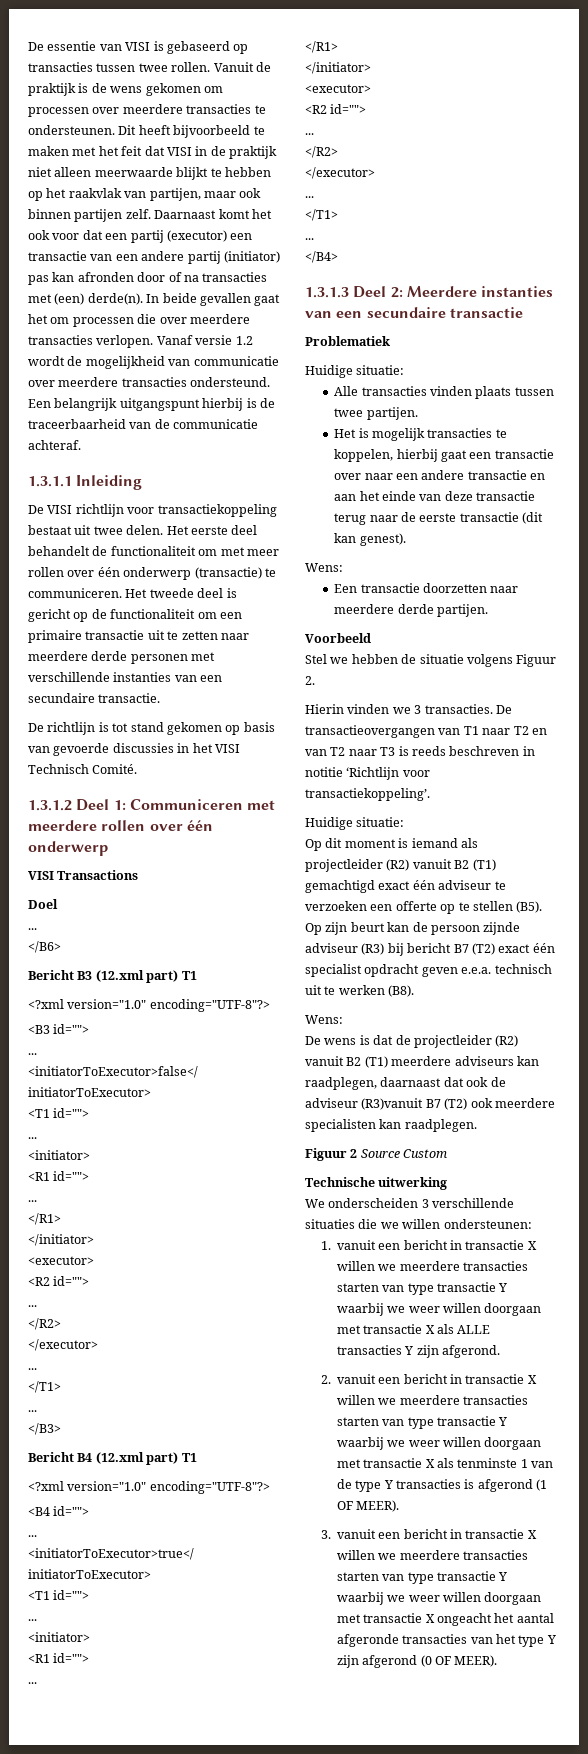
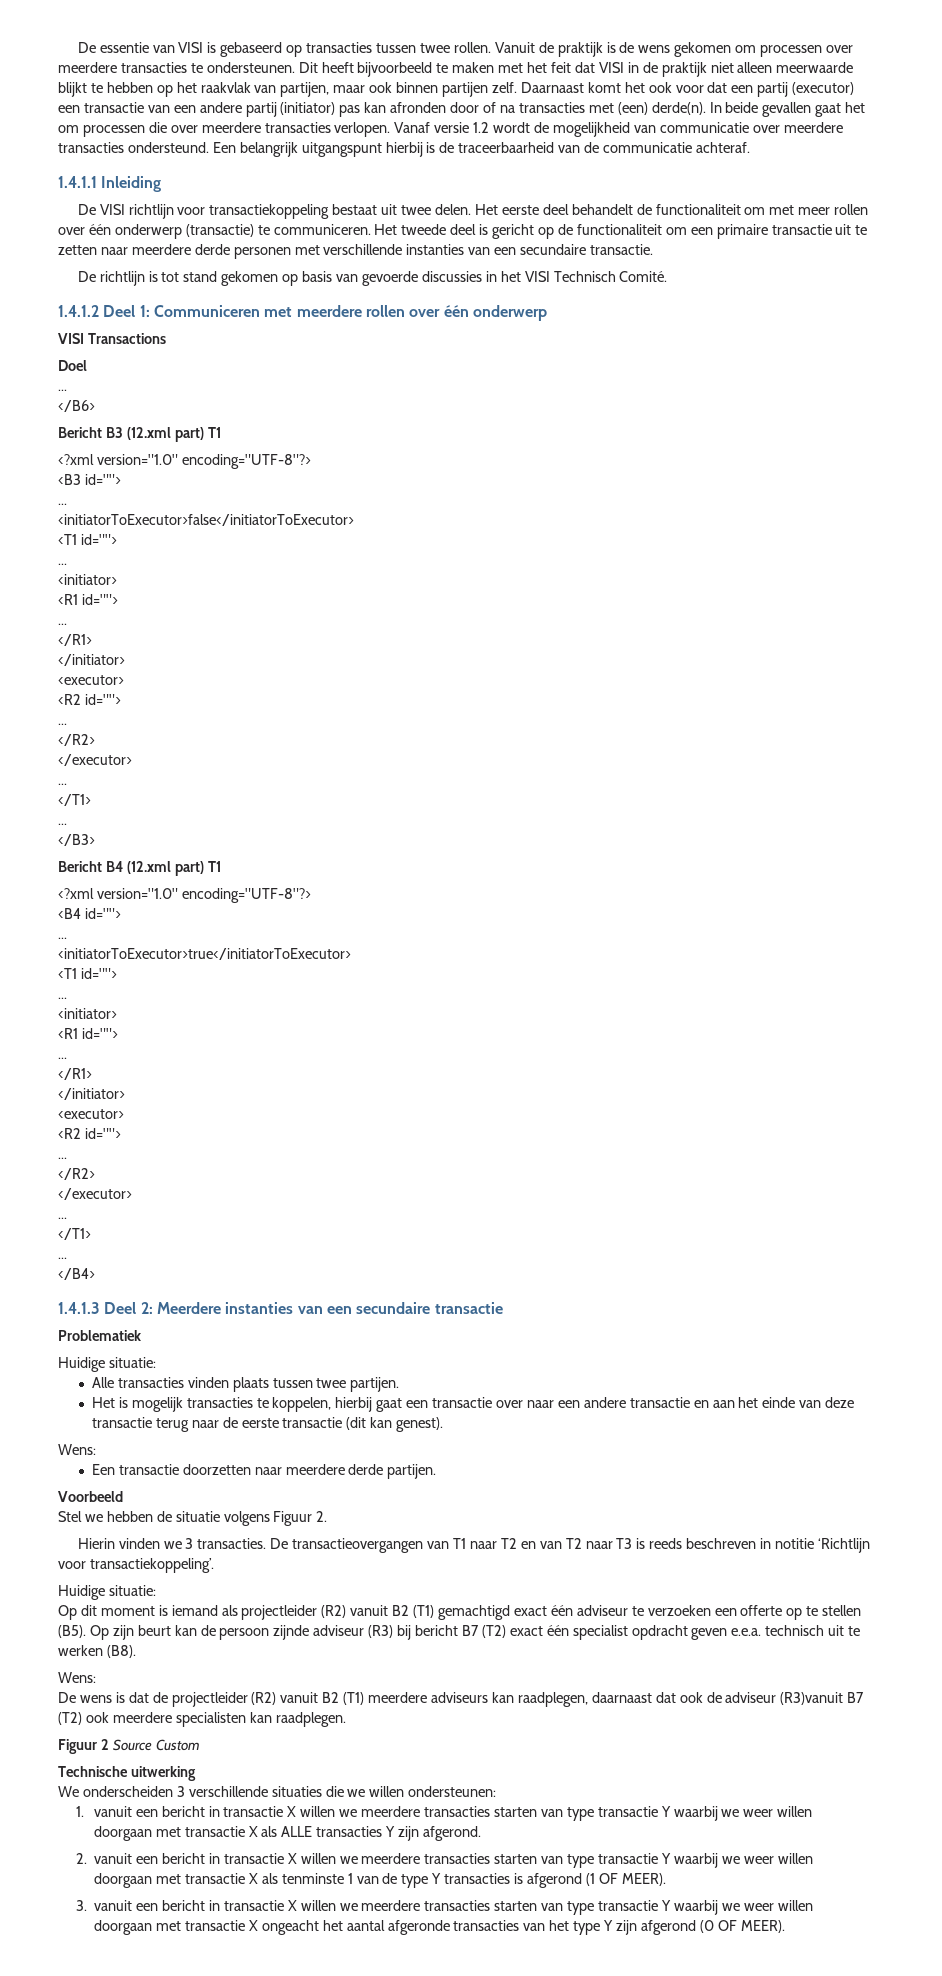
[28,476,72,487] 1.3.1.1 -> [58,176,97,188] 1.4.1.1
[28,800,72,811] 1.3.1.2 -> [58,305,99,317] 1.4.1.2
[305,287,349,298] 1.3.1.3 -> [58,1302,100,1314] 1.4.1.3

